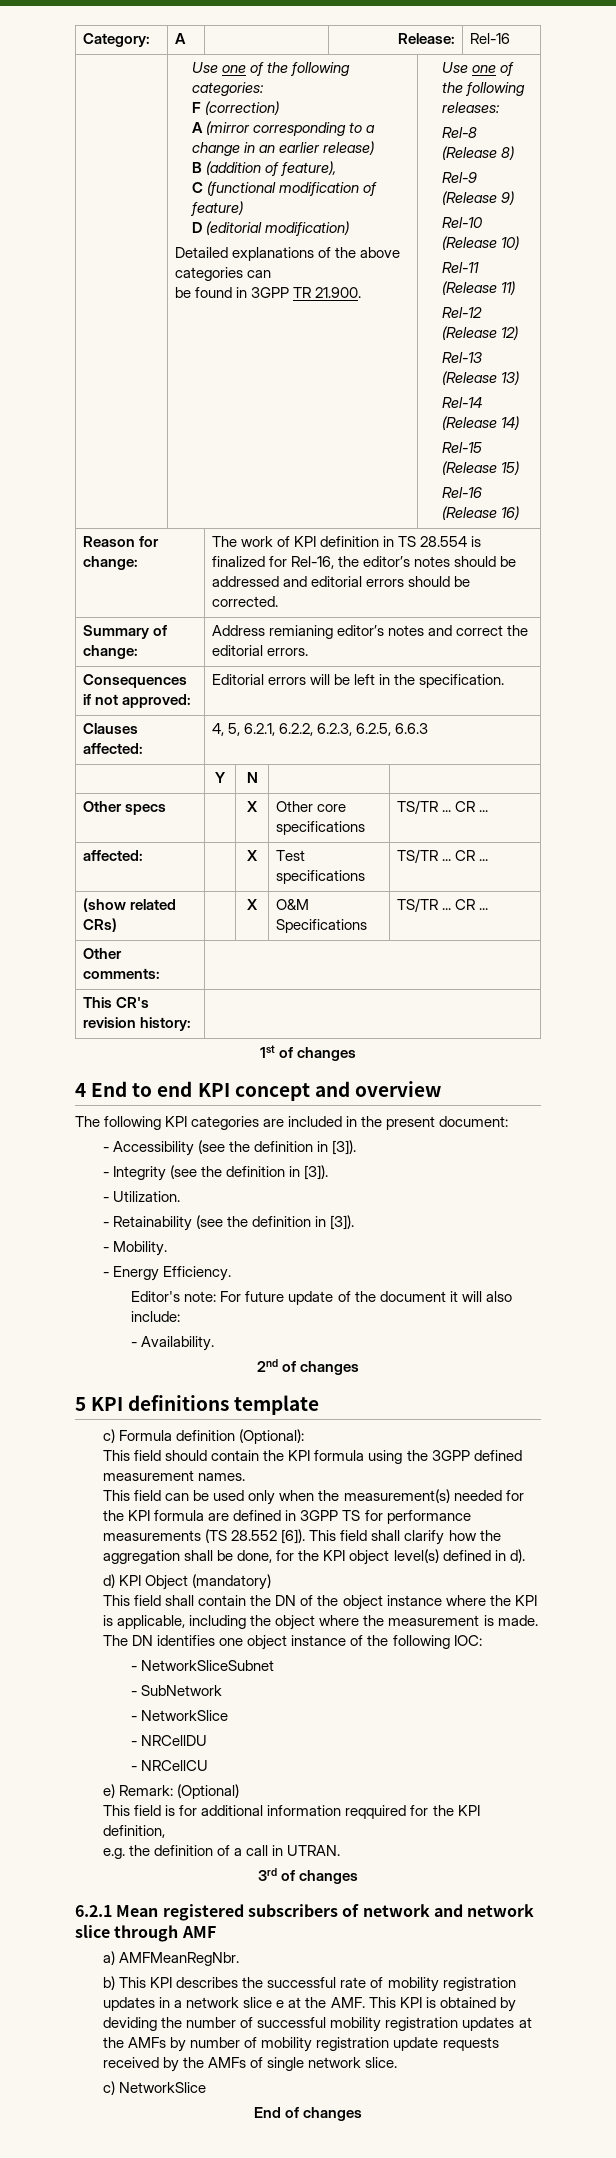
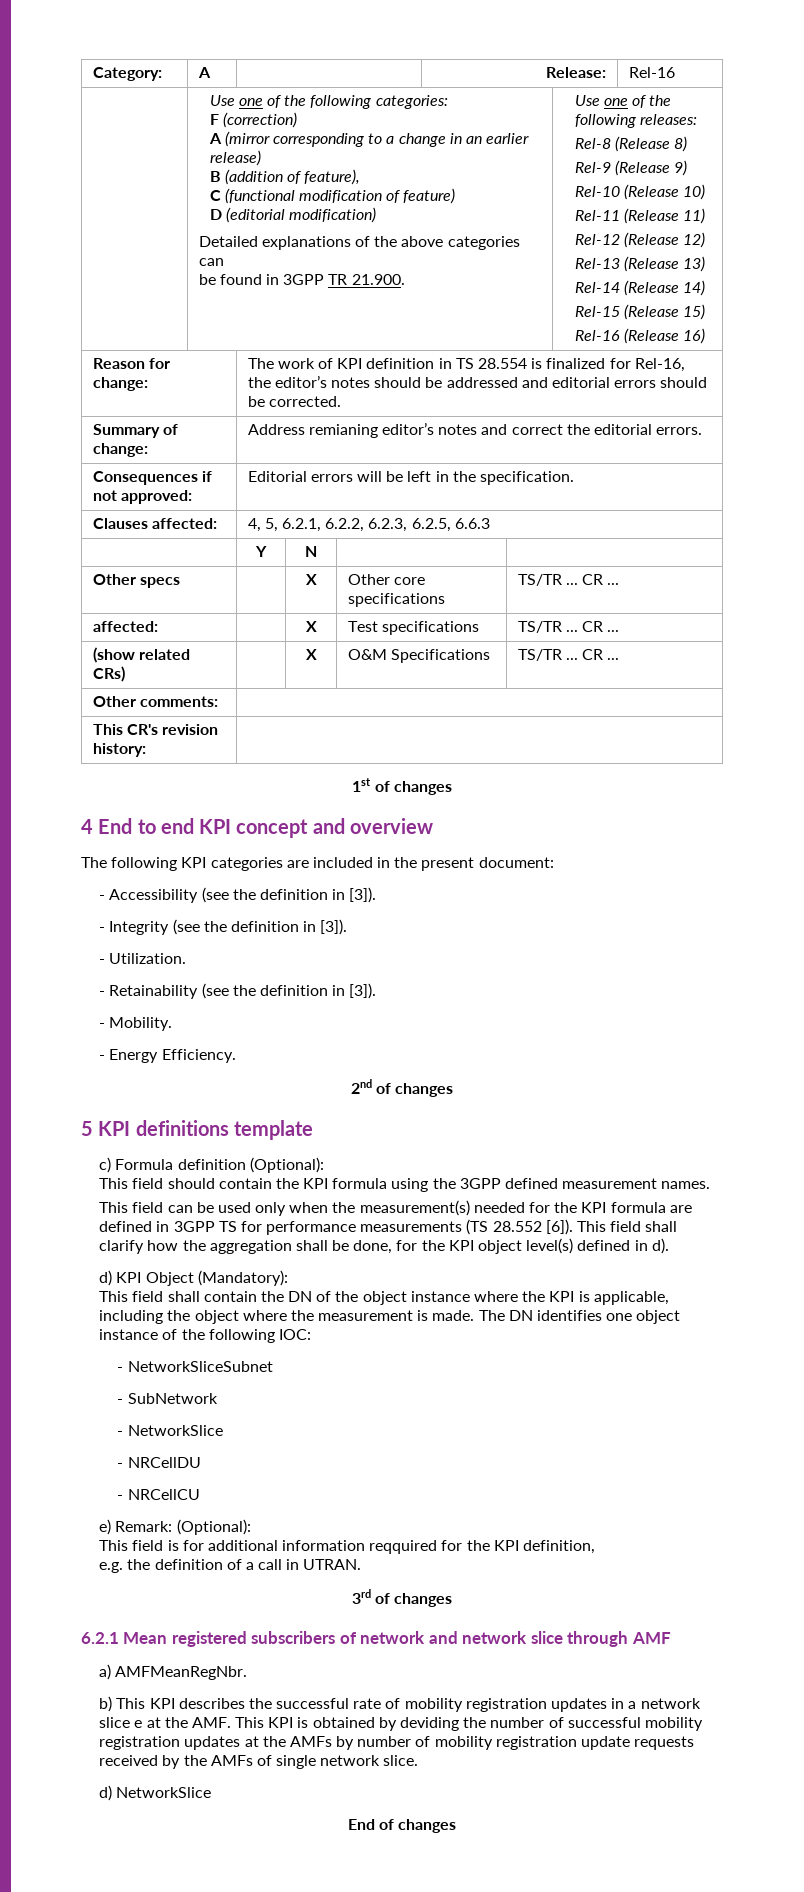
[131,1291,512,1305] [131,1311,181,1322] [131,1336,215,1351] // Editor's note: For future update of the document it will also include: // - Availability. -> (236, 1056) none
[192,1574,272,1590] (mandatory) -> [197,1270,288,1286] (Mandatory):
[177,1784,240,1799] (Optional) -> [176,1519,251,1535] (Optional):
[103,2081,116,2095] c) -> [99,1785,113,1801] d)

